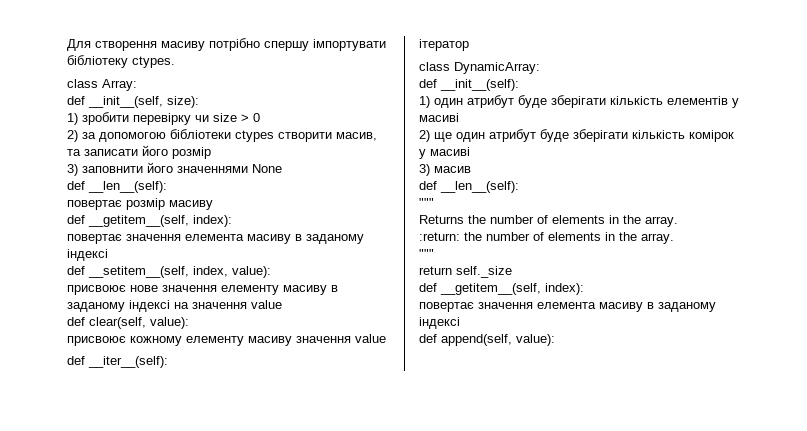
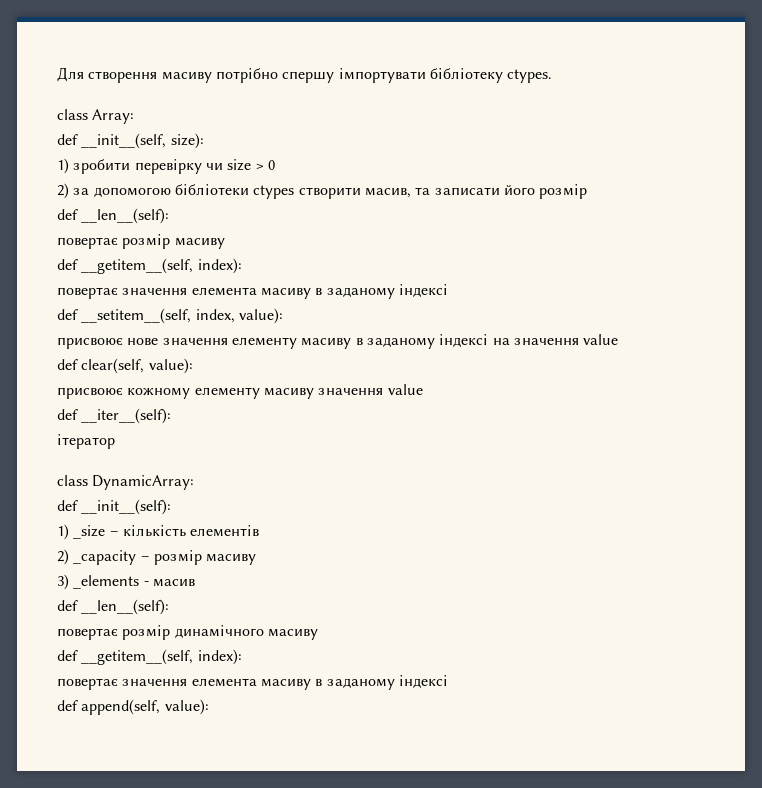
[67,162,282,176] // 3) заповнити його значеннями None -> (588, 191) none
[434,95,606,108] один атрибут буде зберігати -> [73,525,119,539] _size –
[732,98,739,108] [419,113,459,122] [419,129,734,142] [419,147,470,159] [419,164,430,176] у масиві // 2) ще один атрибут буде зберігати кількість комірок у масиві // 3) -> [57,549,257,565] [57,574,149,590] // 2) _capacity – розмір масиву // 3) _elements -
[419,198,434,207] [419,215,678,227] [419,232,674,244] [419,249,434,258] [419,266,512,278] """ // Returns the number of elements in the array. // :return: the number of elements in the array. // """ // return self._size -> [57,625,318,640] повертає розмір динамічного масиву

